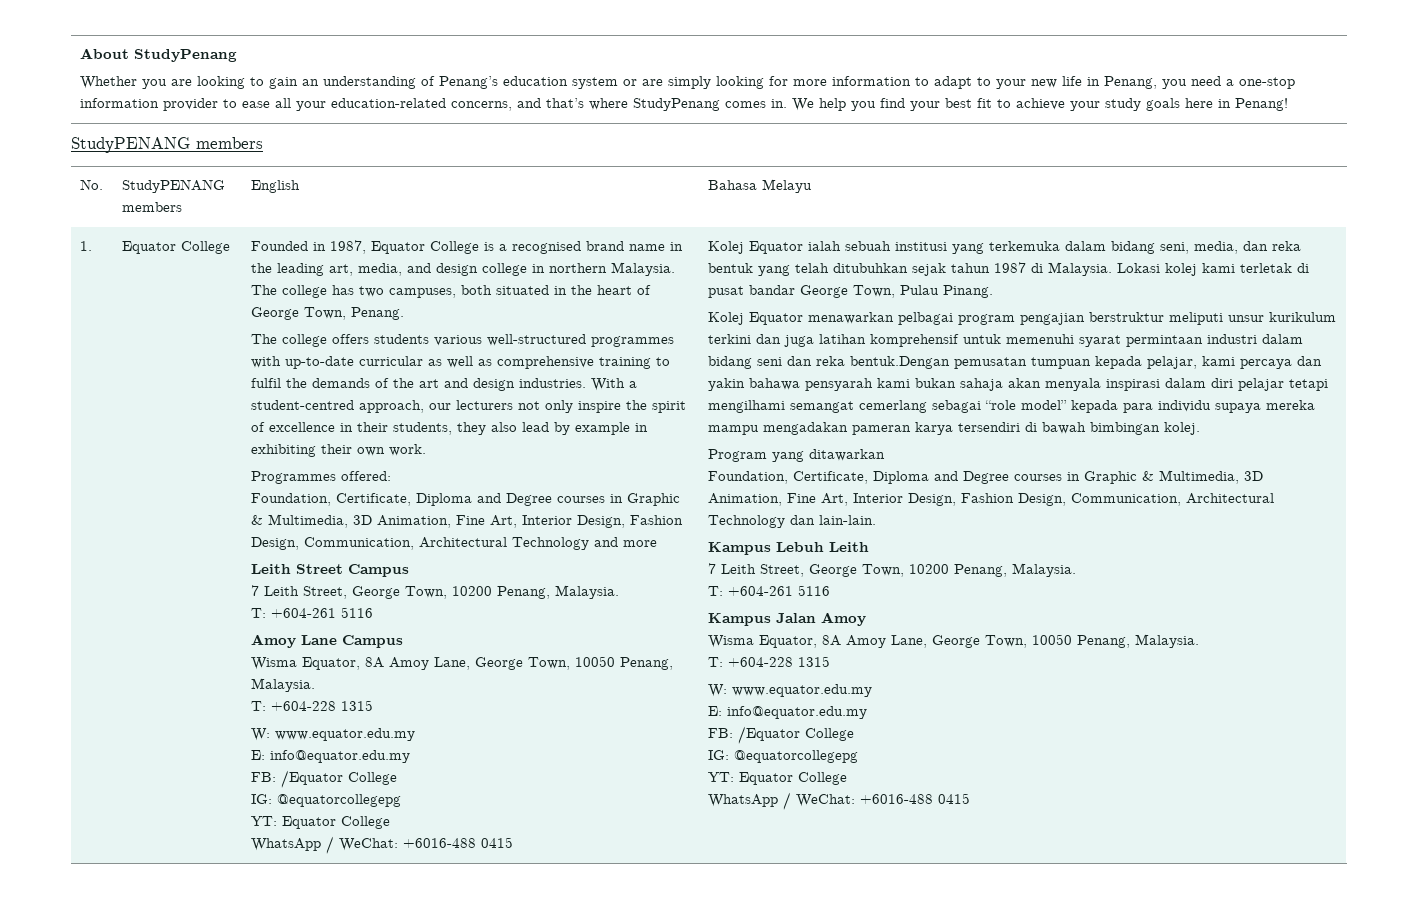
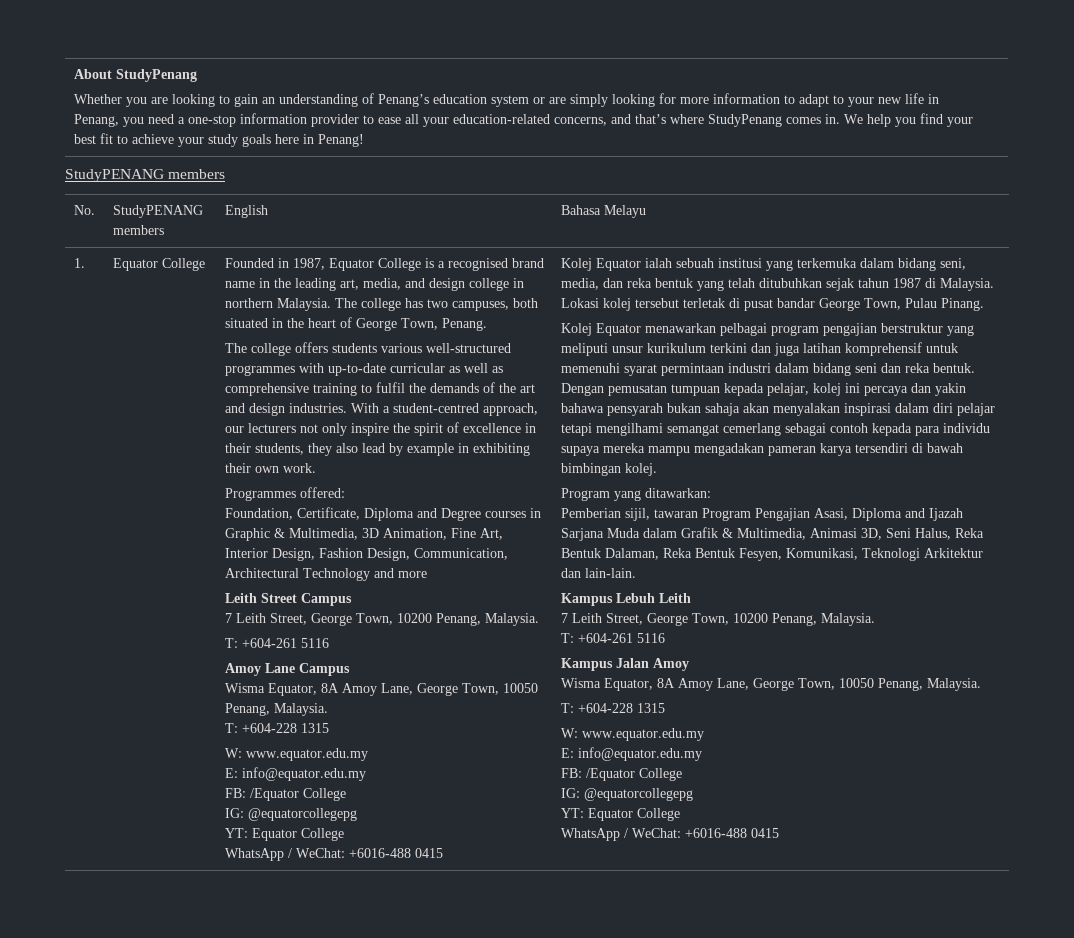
[1202,263,1236,273] kami -> [634,298,679,308] tersebut
(1165, 317) none -> [946,325,974,336] yang
[850,356,951,369] bentuk.Dengan -> [932,363,975,373] [560,383,604,396] bentuk. Dengan
[1202,356,1236,366] kami -> [812,383,860,396] kolej ini
[877,378,911,388] kami -> (663, 409) none
[1045,378,1102,391] menyala -> [772,403,840,416] menyalakan
[985,400,1068,410] “role model” -> [829,423,868,433] contoh
[809,449,886,461] [708,470,1264,484] [708,493,1275,506] [708,515,786,528] ditawarkan // Foundation, Certificate, Diploma and Degree courses in Graphic & Multimedia, 3D Animation, Fine Art, Interior Design, Fashion Design, Communication, Architectural Technology -> [644,488,711,498] [560,508,963,521] [560,527,984,541] [560,548,983,561] ditawarkan: // Pemberian sijil, tawaran Program Pengajian Asasi, Diploma and Ijazah Sarjana Muda dalam Grafik & Multimedia, Animasi 3D, Seni Halus, Reka Bentuk Dalaman, Reka Bentuk Fesyen, Komunikasi, Teknologi Arkitektur

